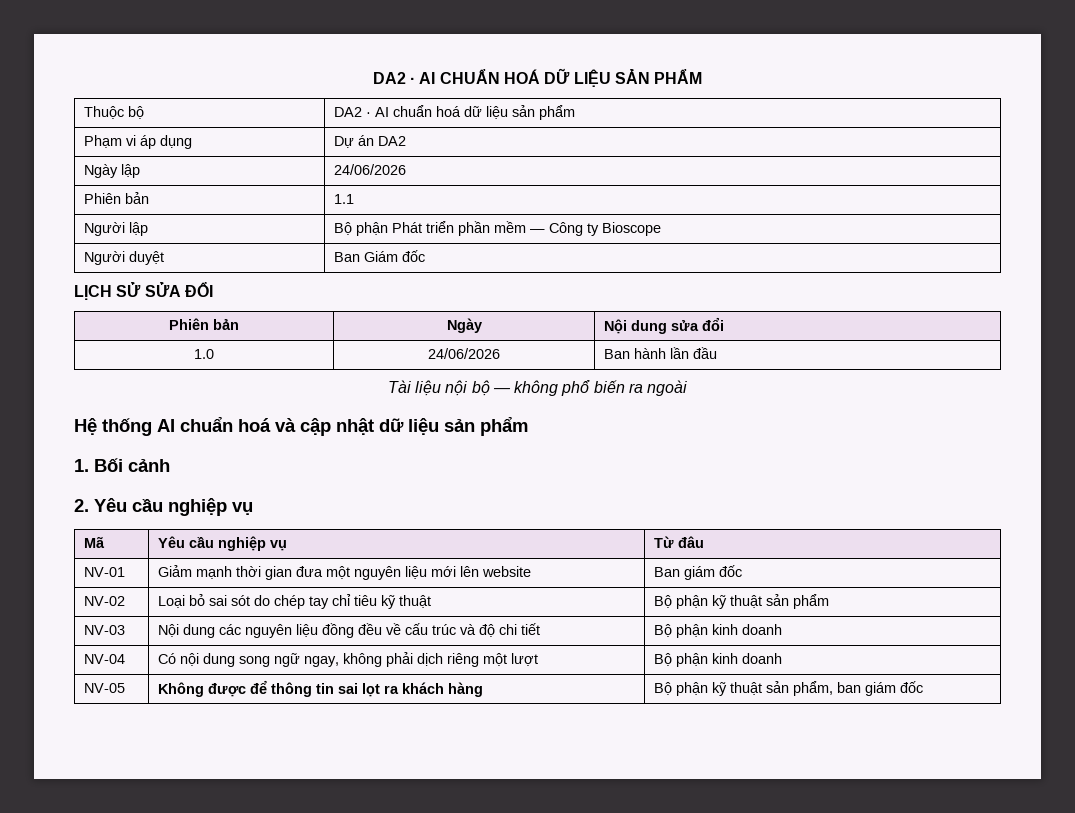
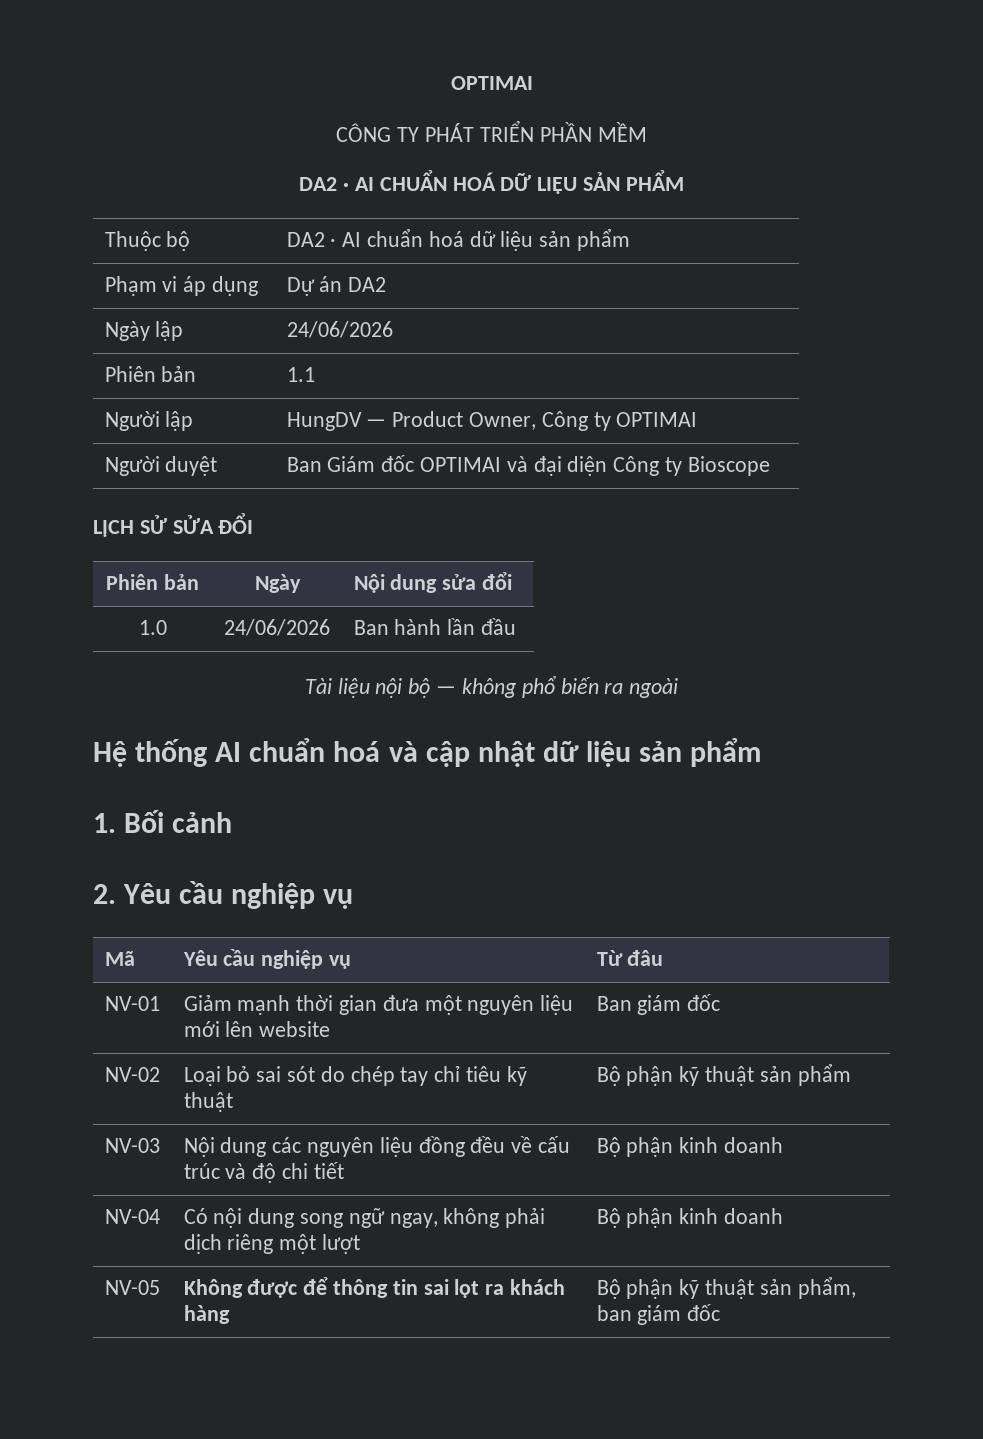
(372, 78) none -> [450,76,533,90] [336,121,647,142] OPTIMAI // CÔNG TY PHÁT TRIỂN PHẦN MỀM //
[334,221,662,236] Bộ phận Phát triển phần mềm — Công ty Bioscope -> [286,411,698,431] HungDV — Product Owner, Công ty OPTIMAI
(426, 256) none -> [420,456,770,476] OPTIMAI và đại diện Công ty Bioscope

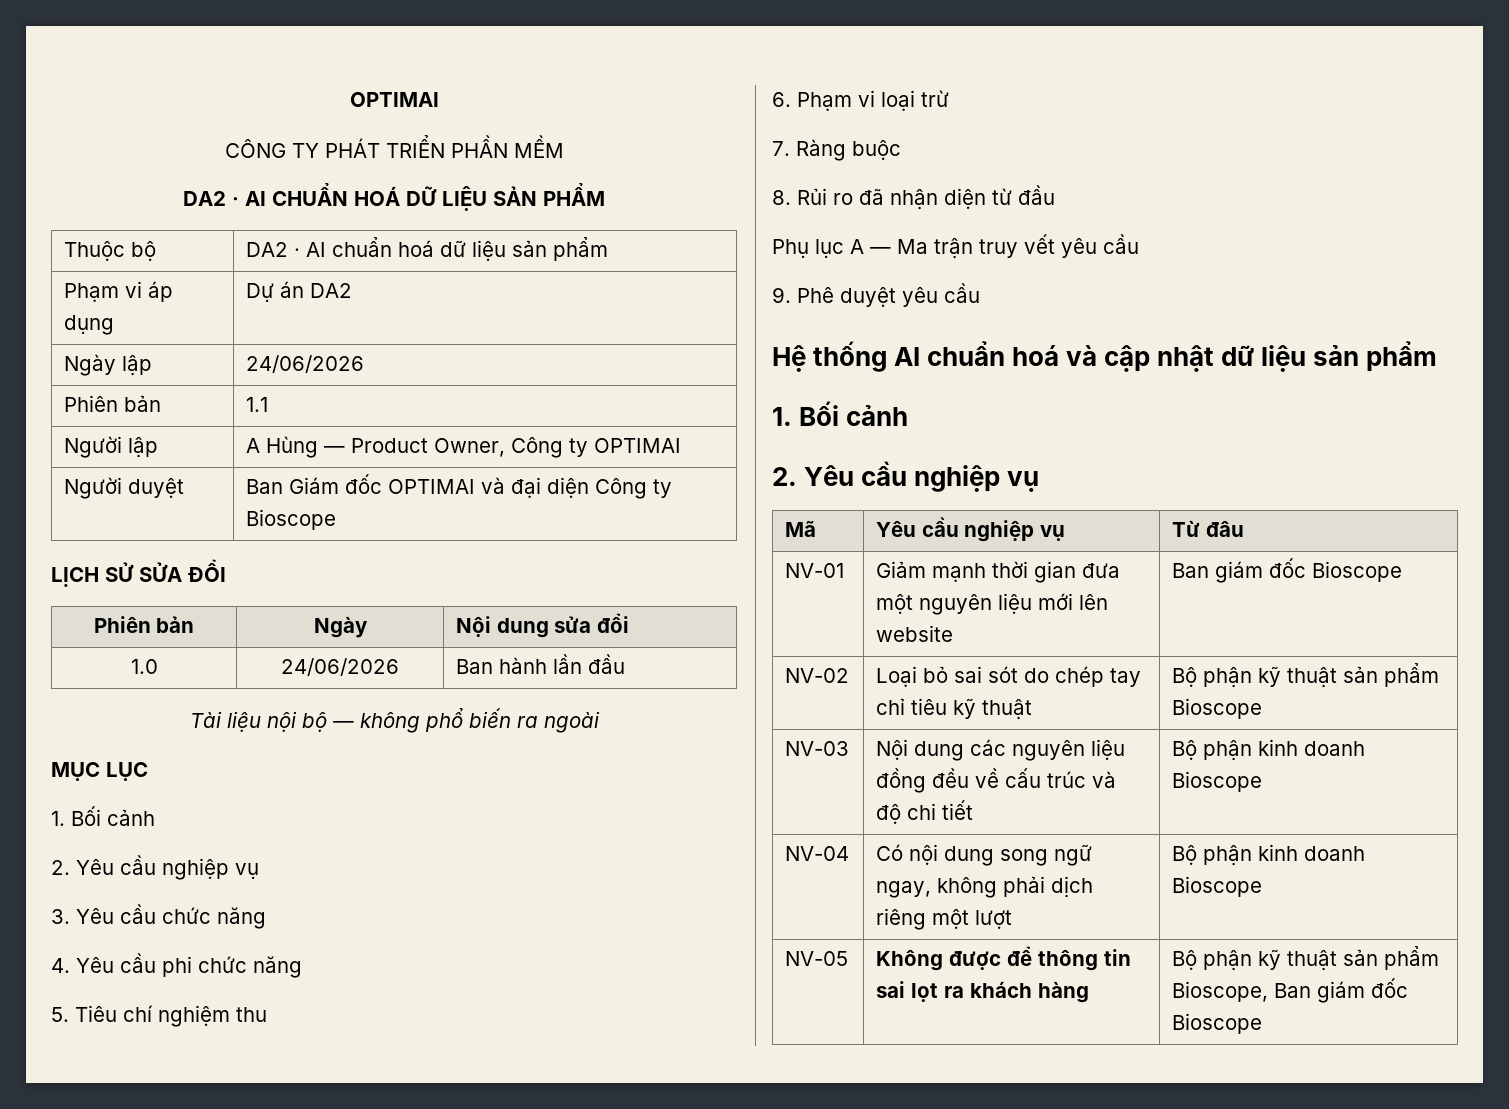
[286,412,362,431] HungDV -> [246,436,319,458] A Hùng
(679, 688) none -> [51,762,148,782] [51,806,155,826] [51,855,259,880] [51,904,266,929] [51,953,302,978] [51,1005,267,1027] [772,90,949,111] [772,139,901,161] [772,185,1055,210] [772,234,1139,259] [772,283,980,307] // MỤC LỤC // 1. Bối cảnh // 2. Yêu cầu nghiệp vụ // 3. Yêu cầu chức năng // 4. Yêu cầu phi chức năng // 5. Tiêu chí nghiệm thu // 6. Phạm vi loại trừ // 7. Ràng buộc // 8. Rủi ro đã nhận diện từ đầu // Phụ lục A — Ma trận truy vết yêu cầu // 9. Phê duyệt yêu cầu
(721, 1002) none -> [1312,561,1403,582] Bioscope
(851, 1075) none -> [1172,698,1263,719] Bioscope
(784, 1145) none -> [1172,771,1263,792] Bioscope
(784, 1216) none -> [1172,876,1263,897] Bioscope
[797,1277,856,1299] [596,1304,721,1325] phẩm, ban giám đốc -> [1384,946,1440,970] [1172,978,1409,1003] [1172,1013,1263,1034] phẩm Bioscope, Ban giám đốc Bioscope

